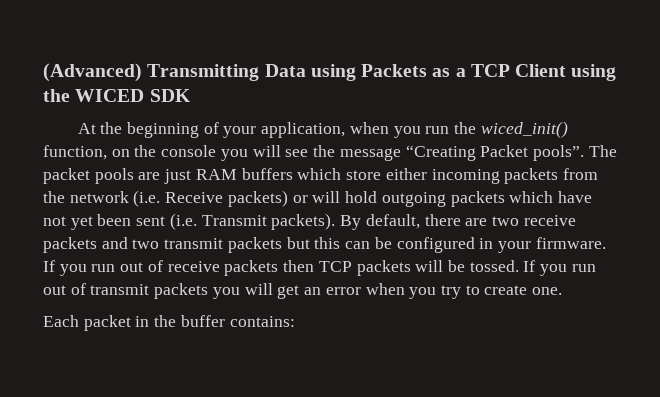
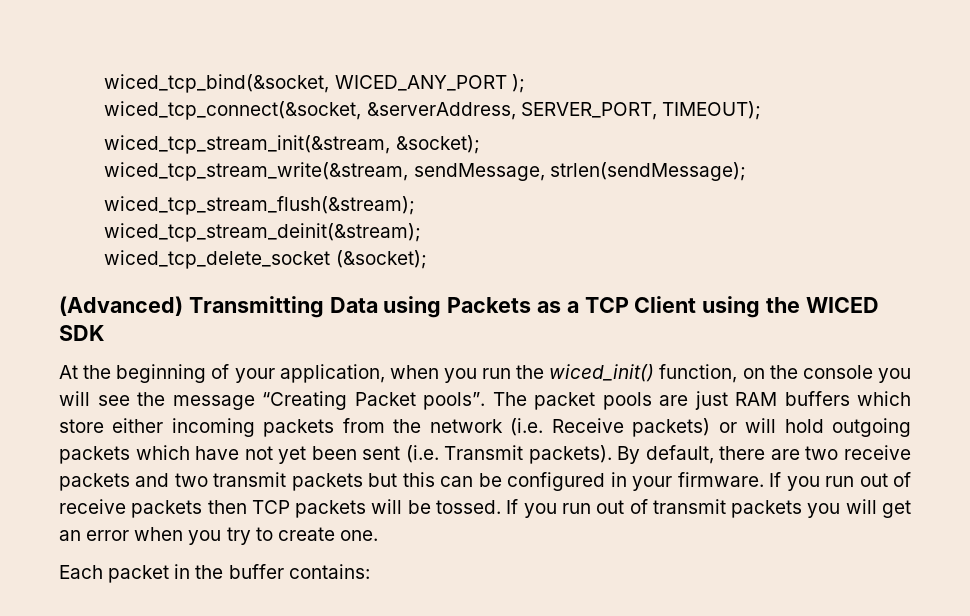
(43, 72) none -> [104,74,525,93] [104,101,761,120] [104,135,480,154] [104,162,746,181] [104,196,416,215] [104,223,422,242] [104,250,427,269] wiced_tcp_bind(&socket, WICED_ANY_PORT ); // wiced_tcp_connect(&socket, &serverAddress, SERVER_PORT, TIMEOUT); // wiced_tcp_stream_init(&stream, &socket); // wiced_tcp_stream_write(&stream, sendMessage, strlen(sendMessage); // wiced_tcp_stream_flush(&stream); // wiced_tcp_stream_deinit(&stream); // wiced_tcp_delete_socket (&socket); //

